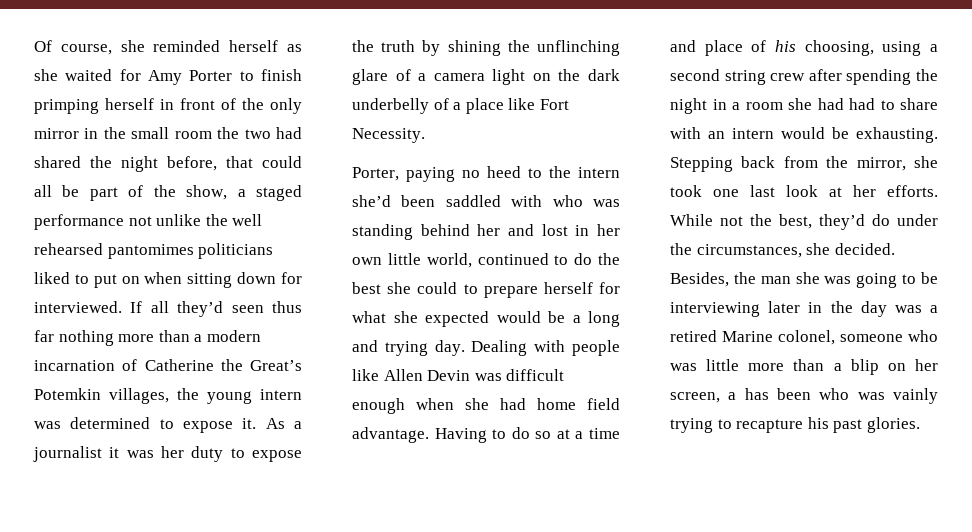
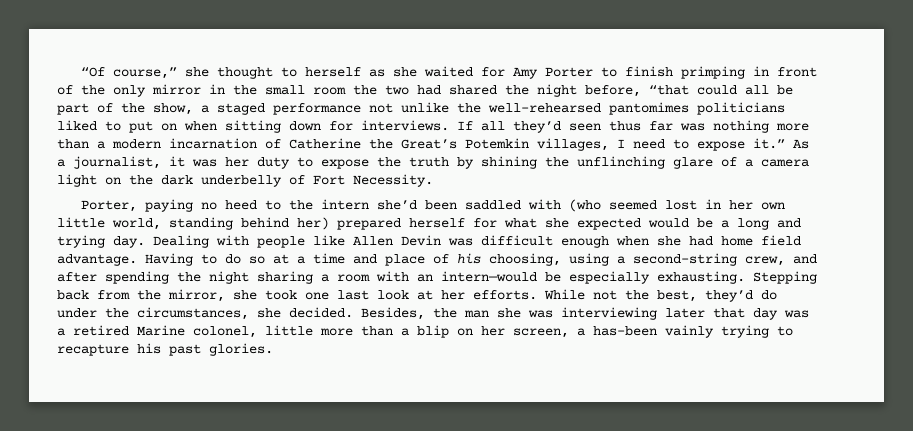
[34,40,221,55] Of course, she reminded -> [81,67,298,79] “Of course,” she thought to
[105,98,154,110] herself -> (746, 72) none
[226,156,253,168] that -> [649,85,689,95] “that
[232,214,263,226] [34,243,103,255] well rehearsed -> [488,103,601,113] well-rehearsed
[34,301,122,313] interviewed. -> [361,120,449,131] interviews.
(54, 336) none -> [680,123,705,131] was
[177,388,302,404] [34,417,257,433] the young intern was determined to expose it. -> [617,138,785,151] I need to expose it.”
[33,446,102,462] journalist -> [73,156,161,169] journalist,
[453,98,536,114] a place like -> (305, 180) none
[552,195,620,207] [352,224,534,240] who was standing behind her and -> [569,199,658,212] (who seemed
[477,253,620,265] [352,282,538,298] continued to do the best she could to prepare -> [169,217,401,230] standing behind her) prepared
[670,69,806,85] second string crew -> [633,253,817,266] second-string crew, and
[712,99,727,110] in -> [257,271,313,284] sharing
[788,98,938,110] [670,127,849,139] she had had to share with an intern would be -> [376,271,650,284] with an intern—would be especially
[856,272,938,288] [670,301,853,317] going to be interviewing later in the -> [561,307,745,320] interviewing later that
[840,330,938,342] [670,363,697,371] someone who was -> (257, 332) none
[744,388,885,400] has been who was -> [593,326,657,336] has-been

